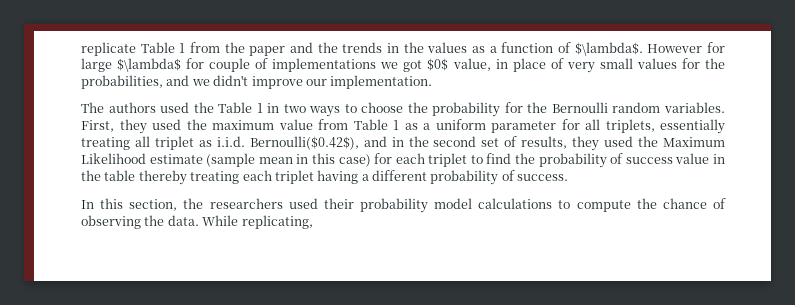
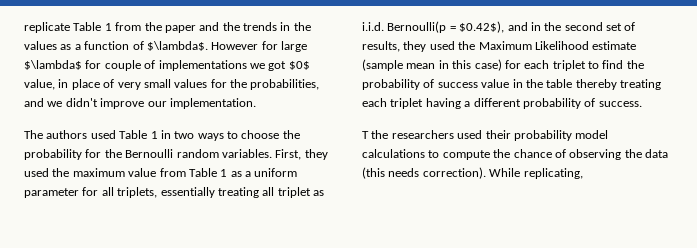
[193,102,214,113] the -> (116, 134) none
[249,136,359,150] Bernoulli($0.42$), -> [387,21,505,33] Bernoulli(p = $0.42$),
[81,198,178,211] In this section, -> [362,131,369,139] T
[167,215,199,226] data. -> [645,149,668,158] [362,167,486,179] data (this needs correction).

